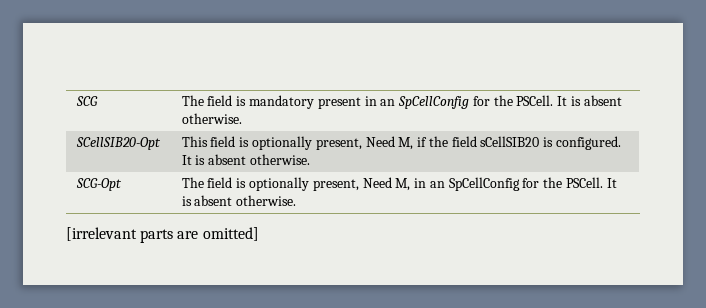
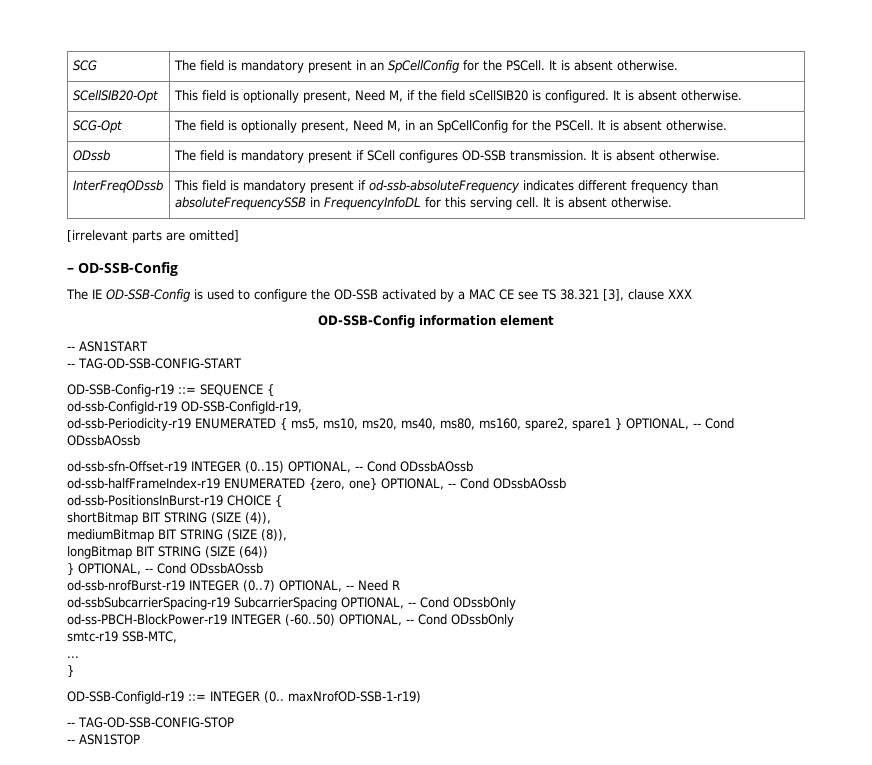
[66,227,259,243] // [irrelevant parts are omitted] -> [72,150,110,161] [173,150,720,163] [72,180,163,193] [173,180,718,193] [174,197,672,210] [67,230,239,243] [67,262,178,276] [66,289,692,302] [318,315,554,328] [67,341,148,352] [67,358,242,369] [67,384,274,397] [67,401,302,414] [67,418,734,431] [67,435,140,446] [67,461,473,473] [67,478,566,491] [67,495,282,508] [67,512,271,525] [67,529,287,542] [67,546,268,559] [67,563,263,576] [67,580,400,592] [67,597,516,610] [67,614,514,627] [67,631,177,643] [67,656,79,658] [67,665,74,678] [67,691,421,704] [67,717,234,728] [67,734,140,745] // ODssb | The field is mandatory present if SCell configures OD-SSB transmission. It is absent otherwise. // InterFreqODssb | This field is mandatory present if od-ssb-absoluteFrequency indicates different frequency than absoluteFrequencySSB in FrequencyInfoDL for this serving cell. It is absent otherwise. // [irrelevant parts are omitted] // – OD-SSB-Config // The IE OD-SSB-Config is used to configure the OD-SSB activated by a MAC CE see TS 38.321 [3], clause XXX // OD-SSB-Config information element // -- ASN1START // -- TAG-OD-SSB-CONFIG-START // OD-SSB-Config-r19 ::= SEQUENCE { // od-ssb-ConfigId-r19 OD-SSB-ConfigId-r19, // od-ssb-Periodicity-r19 ENUMERATED { ms5, ms10, ms20, ms40, ms80, ms160, spare2, spare1 } OPTIONAL, -- Cond ODssbAOssb // od-ssb-sfn-Offset-r19 INTEGER (0..15) OPTIONAL, -- Cond ODssbAOssb // od-ssb-halfFrameIndex-r19 ENUMERATED {zero, one} OPTIONAL, -- Cond ODssbAOssb // od-ssb-PositionsInBurst-r19 CHOICE { // shortBitmap BIT STRING (SIZE (4)), // mediumBitmap BIT STRING (SIZE (8)), // longBitmap BIT STRING (SIZE (64)) // } OPTIONAL, -- Cond ODssbAOssb // od-ssb-nrofBurst-r19 INTEGER (0..7) OPTIONAL, -- Need R // od-ssbSubcarrierSpacing-r19 SubcarrierSpacing OPTIONAL, -- Cond ODssbOnly // od-ss-PBCH-BlockPower-r19 INTEGER (-60..50) OPTIONAL, -- Cond ODssbOnly // smtc-r19 SSB-MTC, // ... // } // OD-SSB-ConfigId-r19 ::= INTEGER (0.. maxNrofOD-SSB-1-r19) // -- TAG-OD-SSB-CONFIG-STOP // -- ASN1STOP

